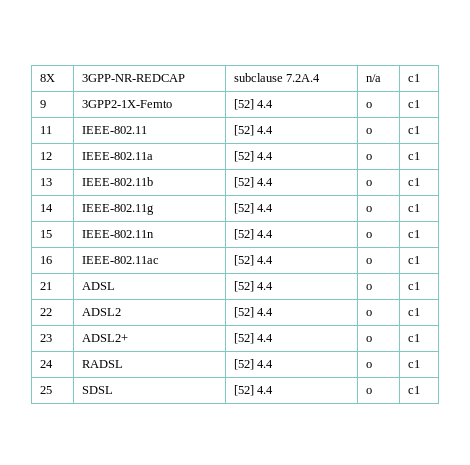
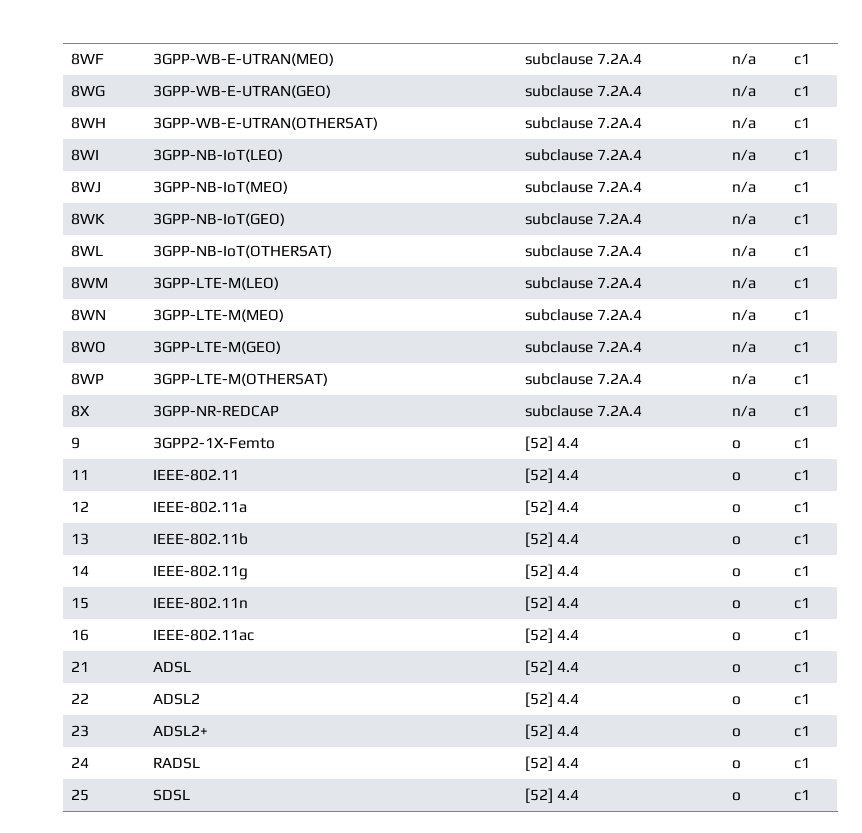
(39, 78) none -> [70,53,104,65] [152,53,334,66] [524,53,642,65] [731,53,756,65] [793,53,810,65] [70,85,105,97] [152,85,331,98] [524,85,642,97] [731,85,756,97] [793,85,810,97] [70,117,106,129] [152,117,378,130] [524,117,642,129] [731,117,756,129] [793,117,810,129] [70,149,99,161] [152,149,283,162] [524,149,642,161] [731,149,756,161] [793,149,810,161] [70,181,101,193] [152,181,288,194] [524,181,642,193] [731,181,756,193] [793,181,810,193] [70,213,105,225] [152,213,285,226] [524,213,642,225] [731,213,756,225] [793,213,810,225] [70,245,103,257] [152,245,332,258] [524,245,642,257] [731,245,756,257] [793,245,810,257] [70,277,108,289] [152,277,279,290] [524,277,642,289] [731,277,756,289] [793,277,810,289] [70,309,106,321] [152,309,284,322] [524,309,642,321] [731,309,756,321] [793,309,810,321] [70,341,106,353] [152,341,281,354] [524,341,642,353] [731,341,756,353] [793,341,810,353] [70,373,104,385] [152,373,328,386] [524,373,642,385] [731,373,756,385] [793,373,810,385] 8WF | 3GPP-WB-E-UTRAN(MEO) | subclause 7.2A.4 | n/a | c1 // 8WG | 3GPP-WB-E-UTRAN(GEO) | subclause 7.2A.4 | n/a | c1 // 8WH | 3GPP-WB-E-UTRAN(OTHERSAT) | subclause 7.2A.4 | n/a | c1 // 8WI | 3GPP-NB-IoT(LEO) | subclause 7.2A.4 | n/a | c1 // 8WJ | 3GPP-NB-IoT(MEO) | subclause 7.2A.4 | n/a | c1 // 8WK | 3GPP-NB-IoT(GEO) | subclause 7.2A.4 | n/a | c1 // 8WL | 3GPP-NB-IoT(OTHERSAT) | subclause 7.2A.4 | n/a | c1 // 8WM | 3GPP-LTE-M(LEO) | subclause 7.2A.4 | n/a | c1 // 8WN | 3GPP-LTE-M(MEO) | subclause 7.2A.4 | n/a | c1 // 8WO | 3GPP-LTE-M(GEO) | subclause 7.2A.4 | n/a | c1 // 8WP | 3GPP-LTE-M(OTHERSAT) | subclause 7.2A.4 | n/a | c1 //

